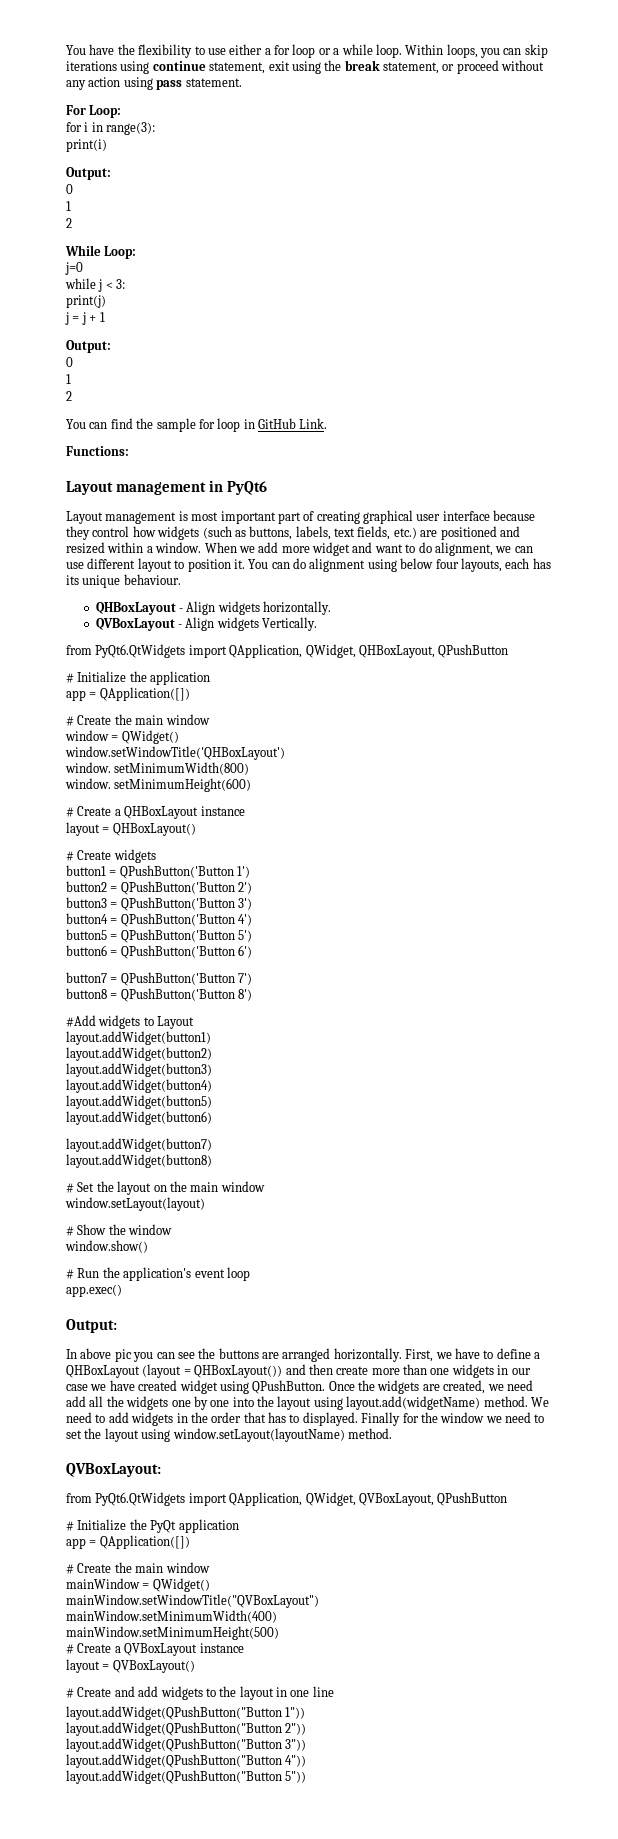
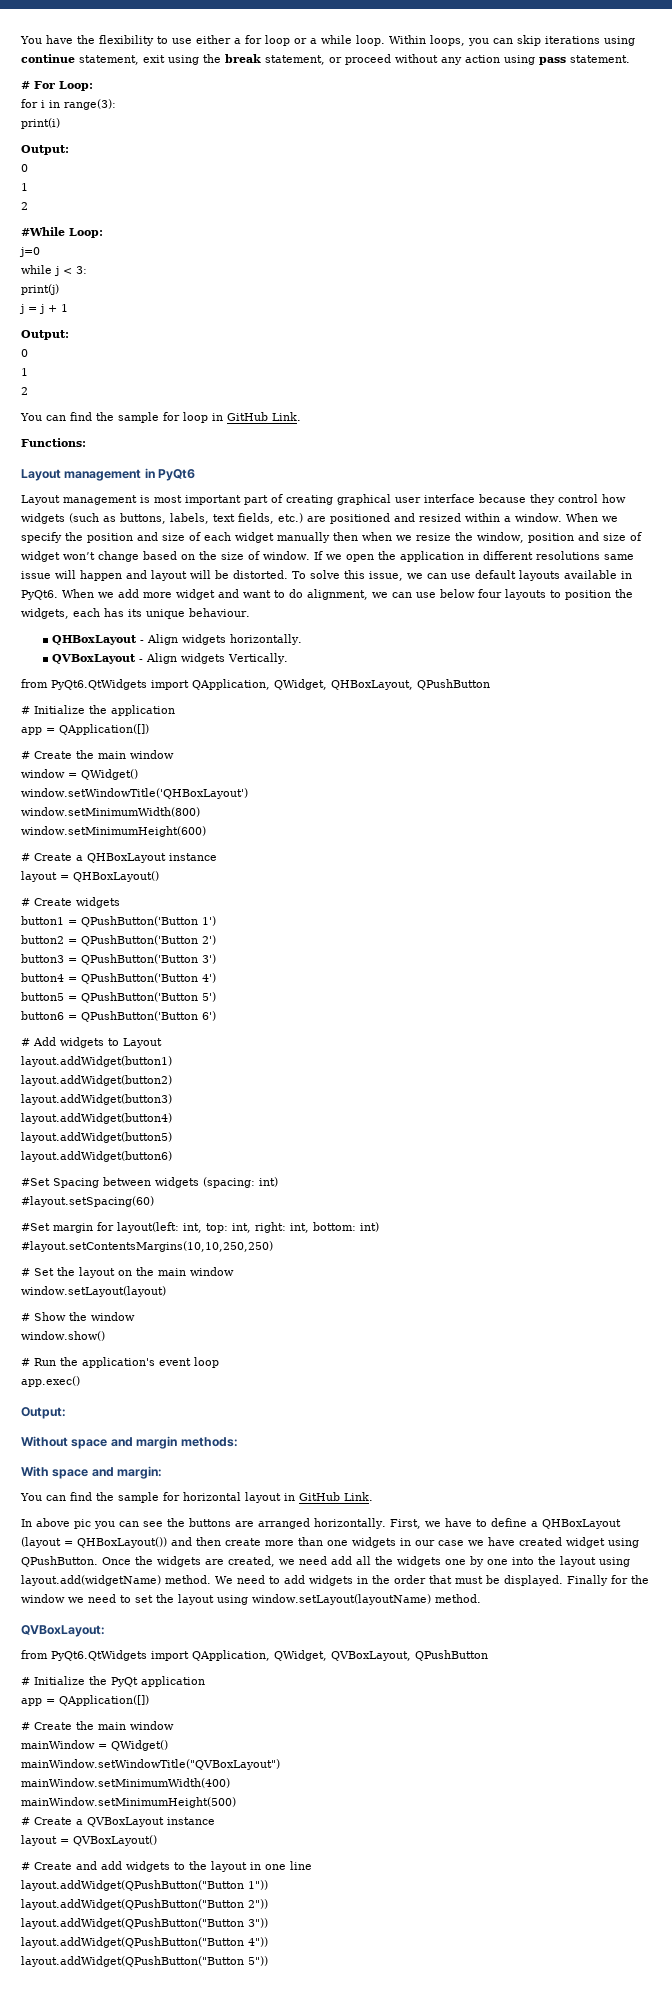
(242, 82) none -> [21,81,30,89] #
[65,245,101,256] While -> [21,227,65,236] #While
(255, 549) none -> [21,532,642,543] [21,551,634,562] [21,570,632,581] [21,589,114,600] specify the position and size of each widget manually then when we resize the window, position and size of widget won’t change based on the size of window. If we open the application in different resolutions same issue will happen and layout will be distorted. To solve this issue, we can use default layouts available in PyQt6. When we
[87,558,502,572] different layout to position it. You can do alignment using below four layouts, -> [440,589,633,600] [21,608,69,619] below four layouts to position the widgets,
[65,762,250,775] [65,778,252,792] window. setMinimumWidth(800) // window. setMinimumHeight(600) -> [21,807,200,817] [21,826,206,837] window.setMinimumWidth(800) // window.setMinimumHeight(600)
[66,972,253,986] [66,988,253,1002] [66,1015,96,1027] button7 = QPushButton('Button 7') // button8 = QPushButton('Button 8') // #Add -> [21,1037,56,1046] # Add
[66,1138,212,1152] [66,1154,212,1168] layout.addWidget(button7) // layout.addWidget(button8) -> [21,1177,278,1188] [21,1196,154,1207] [21,1222,379,1233] [21,1241,273,1252] #Set Spacing between widgets (spacing: int) // #layout.setSpacing(60) // #Set margin for layout(left: int, top: int, right: int, bottom: int) // #layout.setContentsMargins(10,10,250,250)
(117, 1326) none -> [21,1436,238,1449] [21,1466,163,1479] [20,1492,373,1503] // Without space and margin methods: // With space and margin: // You can find the sample for horizontal layout in GitHub Link.
[268,1412,300,1423] has to -> [455,1575,500,1584] must be

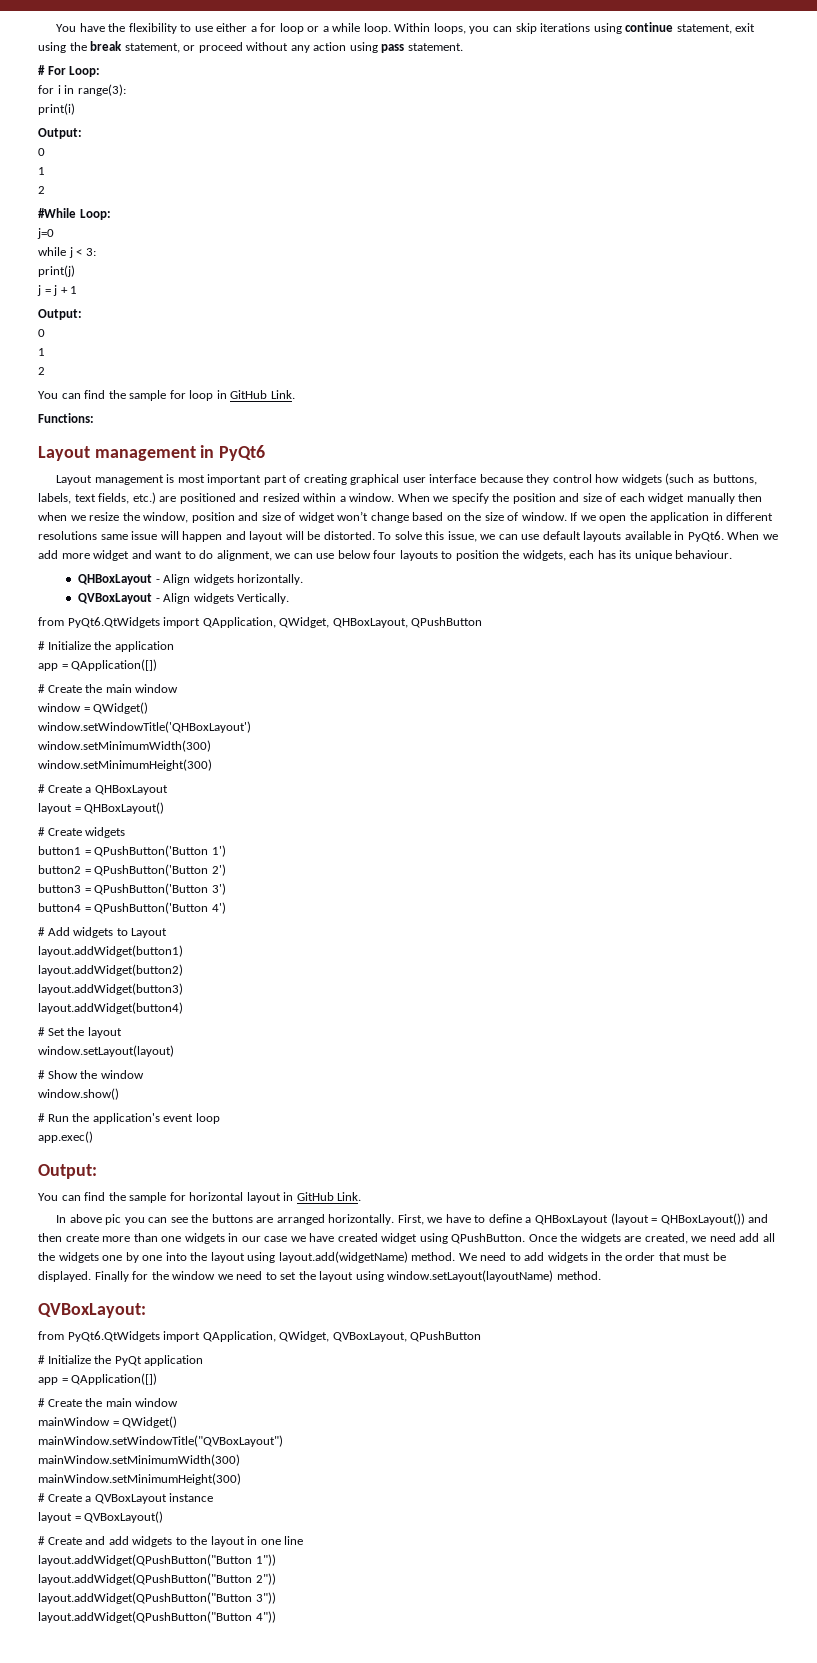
[21,807,200,817] [21,826,206,837] window.setMinimumWidth(800) // window.setMinimumHeight(600) -> [38,740,211,752] [38,759,212,771] window.setMinimumWidth(300) // window.setMinimumHeight(300)
[169,853,217,861] instance -> (168, 790) none
[21,992,216,1003] [21,1011,216,1022] // button5 = QPushButton('Button 5') // button6 = QPushButton('Button 6') -> (226, 908) none
[21,1132,172,1143] [21,1151,172,1162] [21,1177,278,1188] [21,1196,154,1207] [21,1222,379,1233] [21,1241,273,1252] // layout.addWidget(button5) // layout.addWidget(button6) // #Set Spacing between widgets (spacing: int) // #layout.setSpacing(60) // #Set margin for layout(left: int, top: int, right: int, bottom: int) // #layout.setContentsMargins(10,10,250,250) -> (183, 1008) none
[118,1267,234,1276] on the main window -> (122, 1032) none
[21,1436,238,1449] [21,1466,163,1479] // Without space and margin methods: // With space and margin: -> (97, 1171) none
[21,1778,230,1788] [21,1797,236,1808] mainWindow.setMinimumWidth(400) // mainWindow.setMinimumHeight(500) -> [38,1454,240,1466] [38,1473,241,1485] mainWindow.setMinimumWidth(300) // mainWindow.setMinimumHeight(300)
[21,1956,268,1967] // layout.addWidget(QPushButton("Button 5")) -> (276, 1617) none

